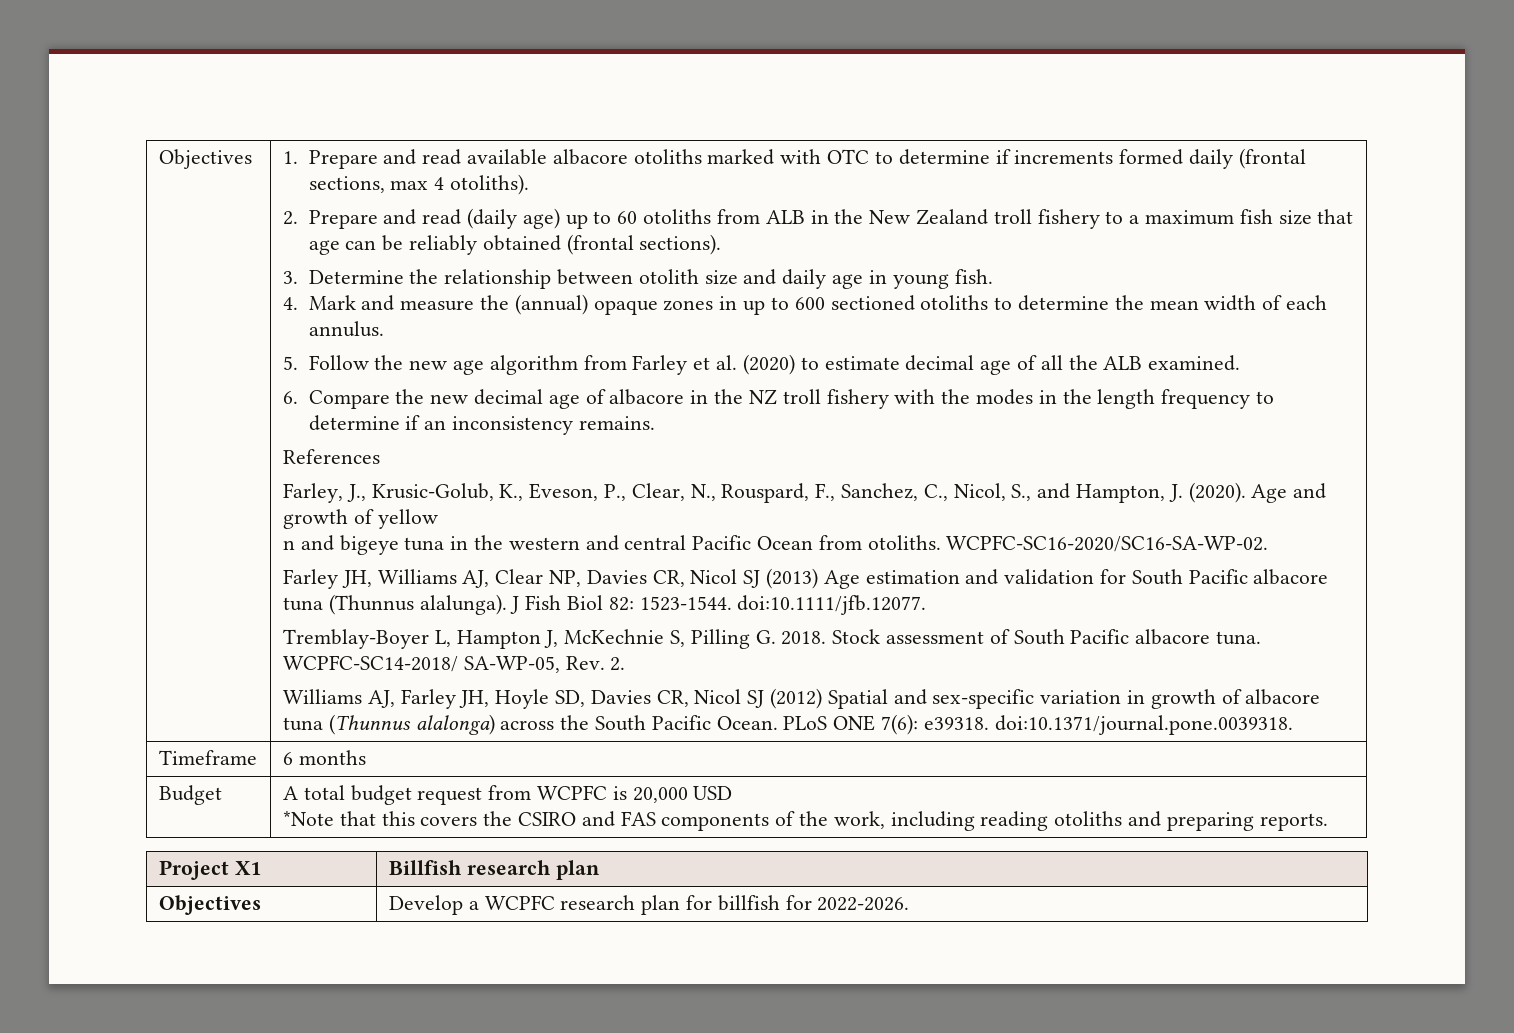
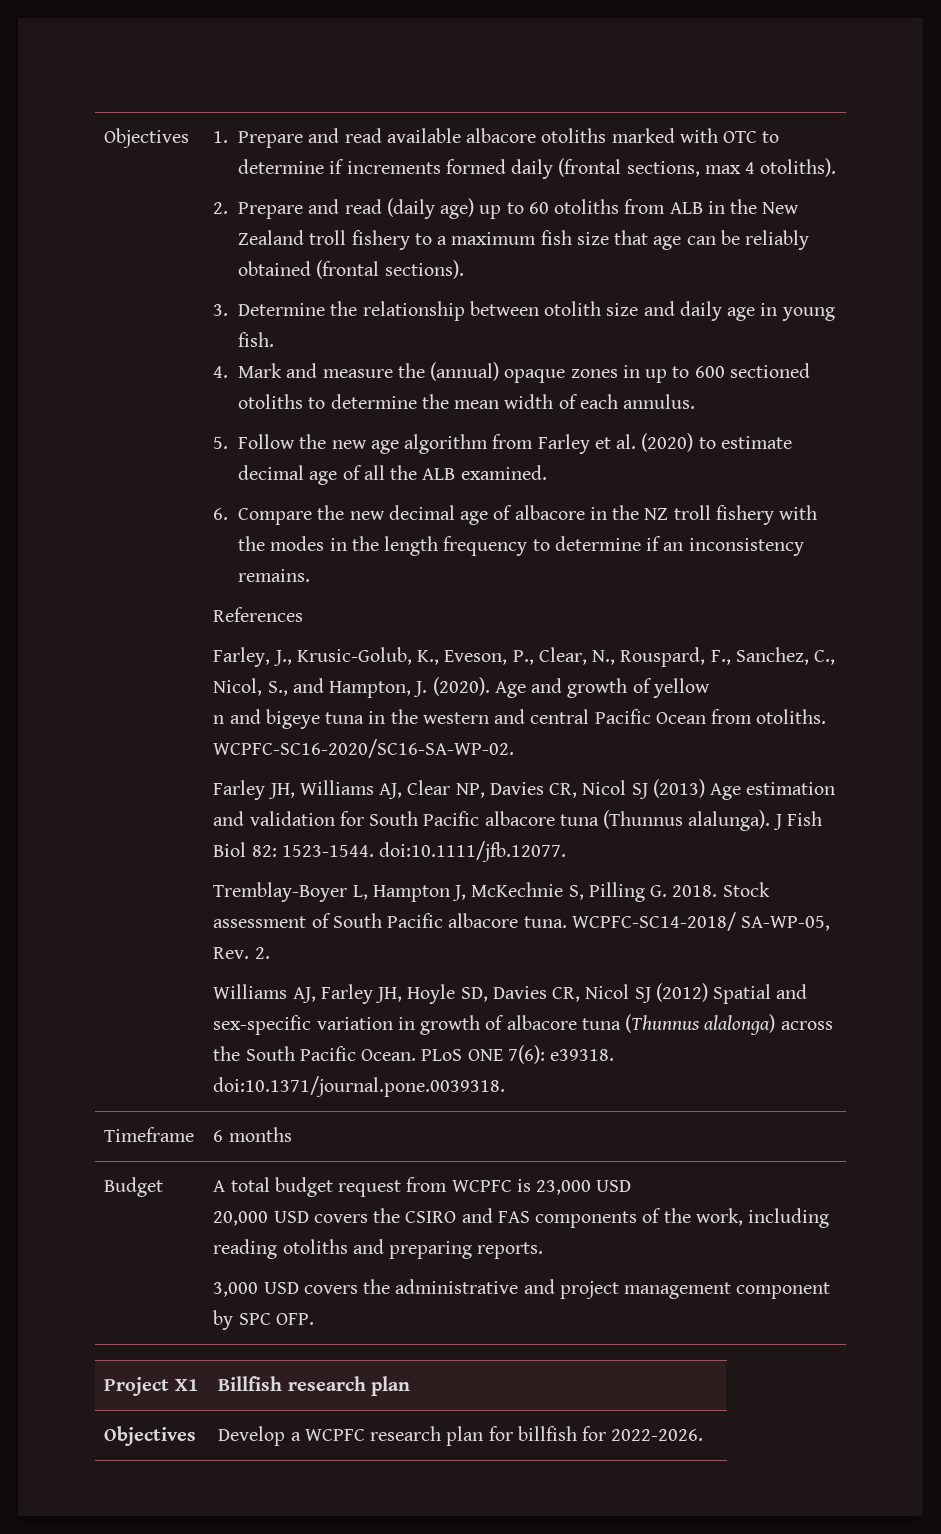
(627, 793) none -> [536,1180,632,1195] 23,000 USD //
[282,811,415,826] // *Note that this -> (309, 1217) none
(1328, 822) none -> [213,1279,831,1299] [213,1310,314,1330] // 3,000 USD covers the administrative and project management component by SPC OFP.

